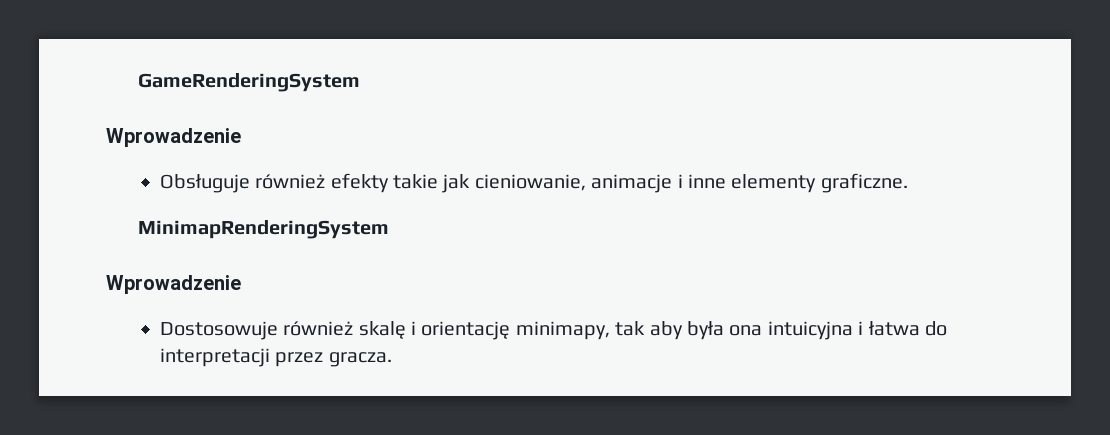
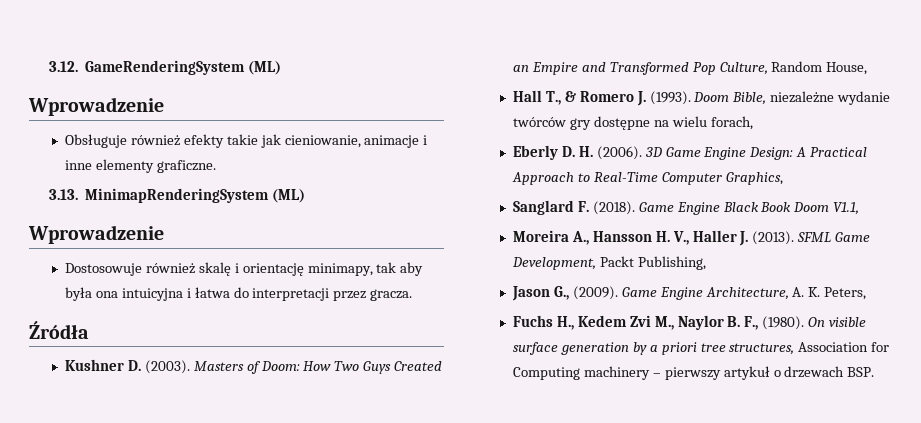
(137, 82) none -> [48,61,78,72] 3.12.
(360, 82) none -> [248,61,282,75] (ML)
(908, 183) none -> [48,189,78,200] 3.13.
(389, 229) none -> [272,189,306,203] (ML)
(392, 359) none -> [29,321,89,339] [64,359,443,374] [512,61,868,75] [512,90,891,106] [512,116,753,130] [512,145,868,160] [511,172,783,185] [512,200,860,215] [512,230,871,246] [511,256,706,270] [511,286,867,301] [512,315,867,330] [512,342,890,355] [512,366,875,380] // Źródła // Kushner D. (2003). Masters of Doom: How Two Guys Created an Empire and Transformed Pop Culture, Random House, // Hall T., & Romero J. (1993). Doom Bible, niezależne wydanie twórców gry dostępne na wielu forach, // Eberly D. H. (2006). 3D Game Engine Design: A Practical Approach to Real-Time Computer Graphics, // Sanglard F. (2018). Game Engine Black Book Doom V1.1, // Moreira A., Hansson H. V., Haller J. (2013). SFML Game Development, Packt Publishing, // Jason G., (2009). Game Engine Architecture, A. K. Peters, // Fuchs H., Kedem Zvi M., Naylor B. F., (1980). On visible surface generation by a priori tree structures, Association for Computing machinery – pierwszy artykuł o drzewach BSP.

